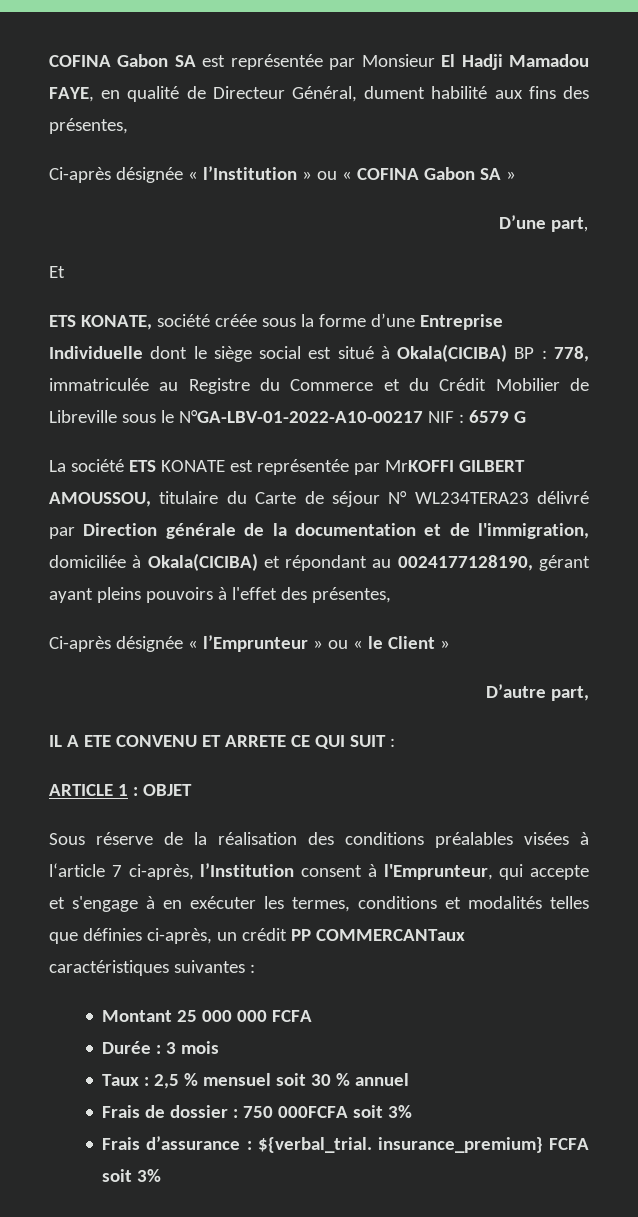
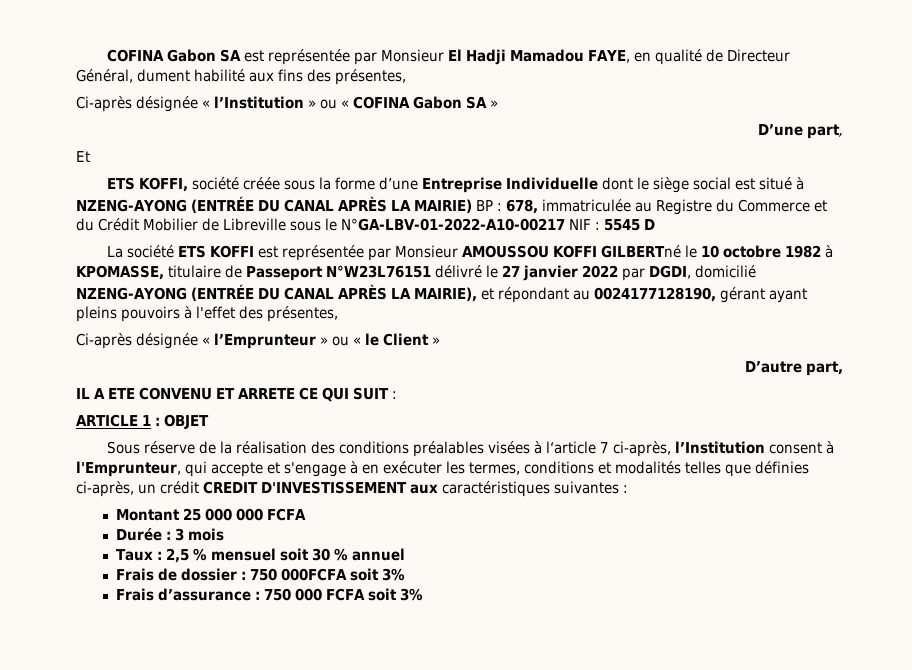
[80,315,152,330] KONATE, -> [139,177,189,192] KOFFI,
[397,344,508,362] Okala(CICIBA) -> [76,196,472,213] NZENG-AYONG (ENTRÉE DU CANAL APRÈS LA MAIRIE)
[553,346,589,362] 778, -> [505,199,538,214] 678,
[468,410,526,423] 6579 G -> [603,219,655,231] 5545 D
[160,459,525,475] [49,491,589,507] [49,523,589,539] [49,553,258,571] KONATE est représentée par MrKOFFI GILBERT AMOUSSOU, titulaire du Carte de séjour N° WL234TERA23 délivré par Direction générale de la documentation et de l'immigration, domiciliée à Okala(CICIBA) -> [210,245,834,261] [76,265,756,281] [76,284,477,302] KOFFI est représentée par Monsieur AMOUSSOU KOFFI GILBERTné le 10 octobre 1982 à KPOMASSE, titulaire de Passeport N°W23L76151 délivré le 27 janvier 2022 par DGDI, domicilié NZENG-AYONG (ENTRÉE DU CANAL APRÈS LA MAIRIE),
[290,929,465,941] PP COMMERCANTaux -> [203,481,438,494] CREDIT D'INVESTISSEMENT aux
[257,1137,543,1153] ${verbal_trial. insurance_premium} -> [264,588,323,601] 750 000

